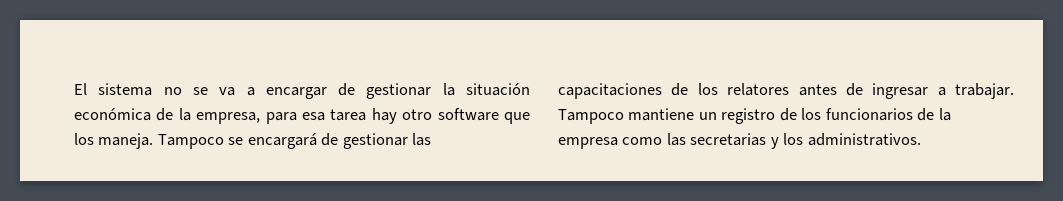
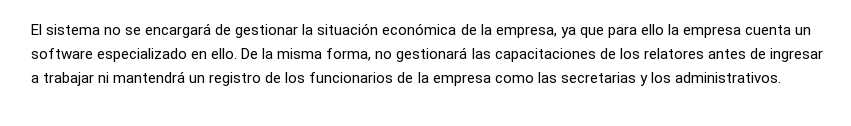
[219,87,327,99] va a encargar -> [145,23,212,38] encargará
[265,108,530,124] [74,133,408,149] para esa tarea hay otro software que los maneja. Tampoco se encargará de gestionar -> [560,24,811,38] [31,47,468,62] ya que para ello la empresa cuenta un software especializado en ello. De la misma forma, no gestionará
[955,83,1014,99] [558,108,695,124] trabajar. Tampoco mantiene -> [43,71,186,86] trabajar ni mantendrá

